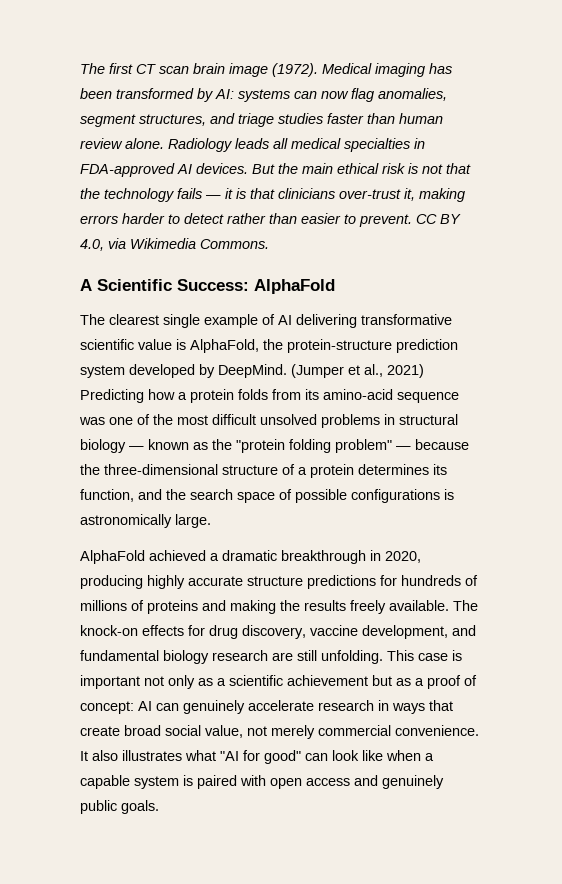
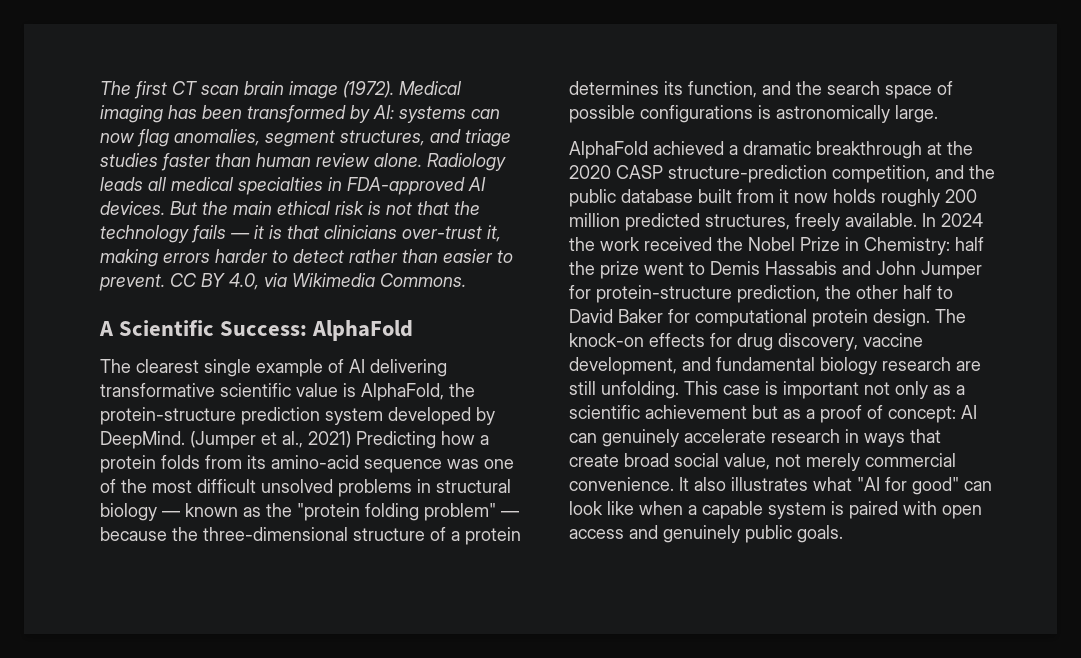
[370,550,421,563] [80,575,478,589] [80,600,449,614] in 2020, producing highly accurate structure predictions for hundreds of millions of proteins and making the results freely available. -> [927,141,973,155] [569,165,995,183] [569,189,977,207] [569,213,983,231] [569,237,984,255] [569,261,982,279] [569,285,953,303] [569,309,930,327] at the 2020 CASP structure-prediction competition, and the public database built from it now holds roughly 200 million predicted structures, freely available. In 2024 the work received the Nobel Prize in Chemistry: half the prize went to Demis Hassabis and John Jumper for protein-structure prediction, the other half to David Baker for computational protein design.

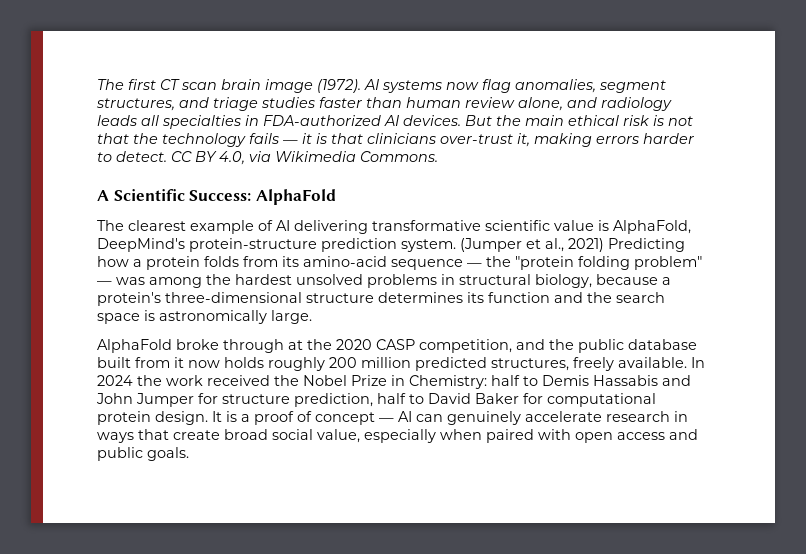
[399,81,461,95] [100,105,500,123] Medical imaging has been transformed by AI: systems can -> [364,79,442,93] AI systems
[374,153,506,171] alone. Radiology -> [518,97,672,111] alone, and radiology
[171,177,233,191] medical -> (159, 120) none
[347,177,465,195] FDA-approved -> [263,115,381,126] FDA-authorized
[293,249,513,263] [99,274,165,291] detect rather than easier to prevent. -> [116,151,167,162] detect.
[204,359,251,377] single -> (186, 225) none
[449,383,475,397] the -> [97,238,185,252] DeepMind's
[325,407,495,425] [100,431,185,449] system developed by DeepMind. -> [401,239,456,252] system.
[447,459,514,469] [100,479,511,497] [100,503,261,521] was one of the most difficult unsolved problems in structural biology — known as -> [467,263,482,267] —
[100,527,521,545] because the three-dimensional structure of a protein -> [116,274,671,288] [97,292,374,306] was among the hardest unsolved problems in structural biology, because a protein's three-dimensional structure
[688,81,757,98] function, -> [488,292,550,303] function
[937,81,953,95] [569,105,753,123] of possible configurations -> (140, 318) none
[653,141,922,159] achieved a dramatic breakthrough -> [176,339,284,353] broke through
[668,165,827,183] structure-prediction -> (415, 344) none
[569,261,684,279] the prize went -> (520, 380) none
[596,285,898,303] protein-structure prediction, the other -> [222,393,373,407] structure prediction,
[935,309,966,323] [569,333,923,351] [569,357,981,375] [569,381,965,399] [569,405,801,419] The knock-on effects for drug discovery, vaccine development, and fundamental biology research are still unfolding. This case is important not only as a scientific achievement but as -> [212,411,237,422] It is
[888,406,956,423] concept: -> [315,412,394,425] concept —
[775,453,956,471] [569,477,992,495] [569,501,844,519] not merely commercial convenience. It also illustrates what "AI for good" can look like when a capable system is -> [364,429,482,443] especially when
[663,525,740,543] genuinely -> (698, 434) none

